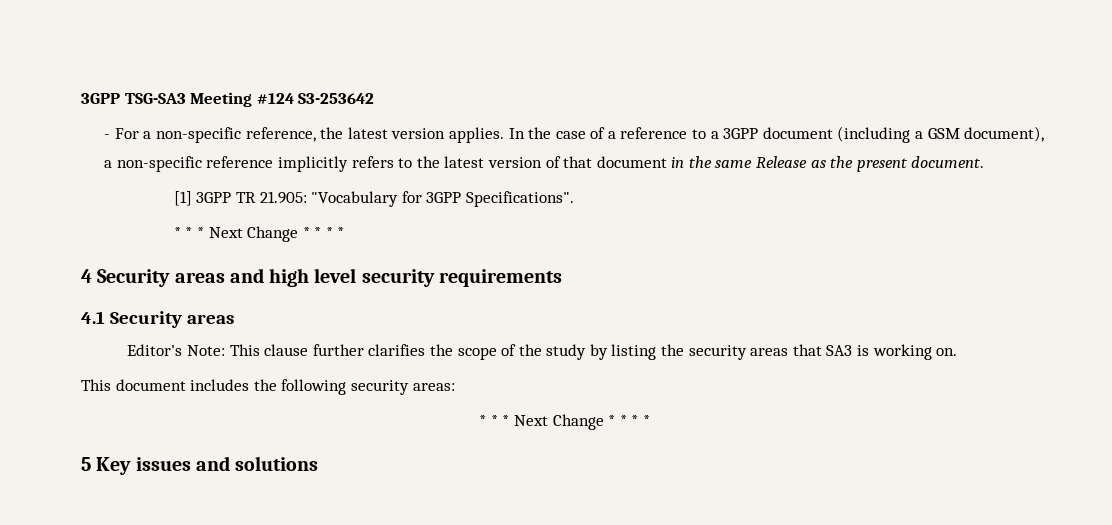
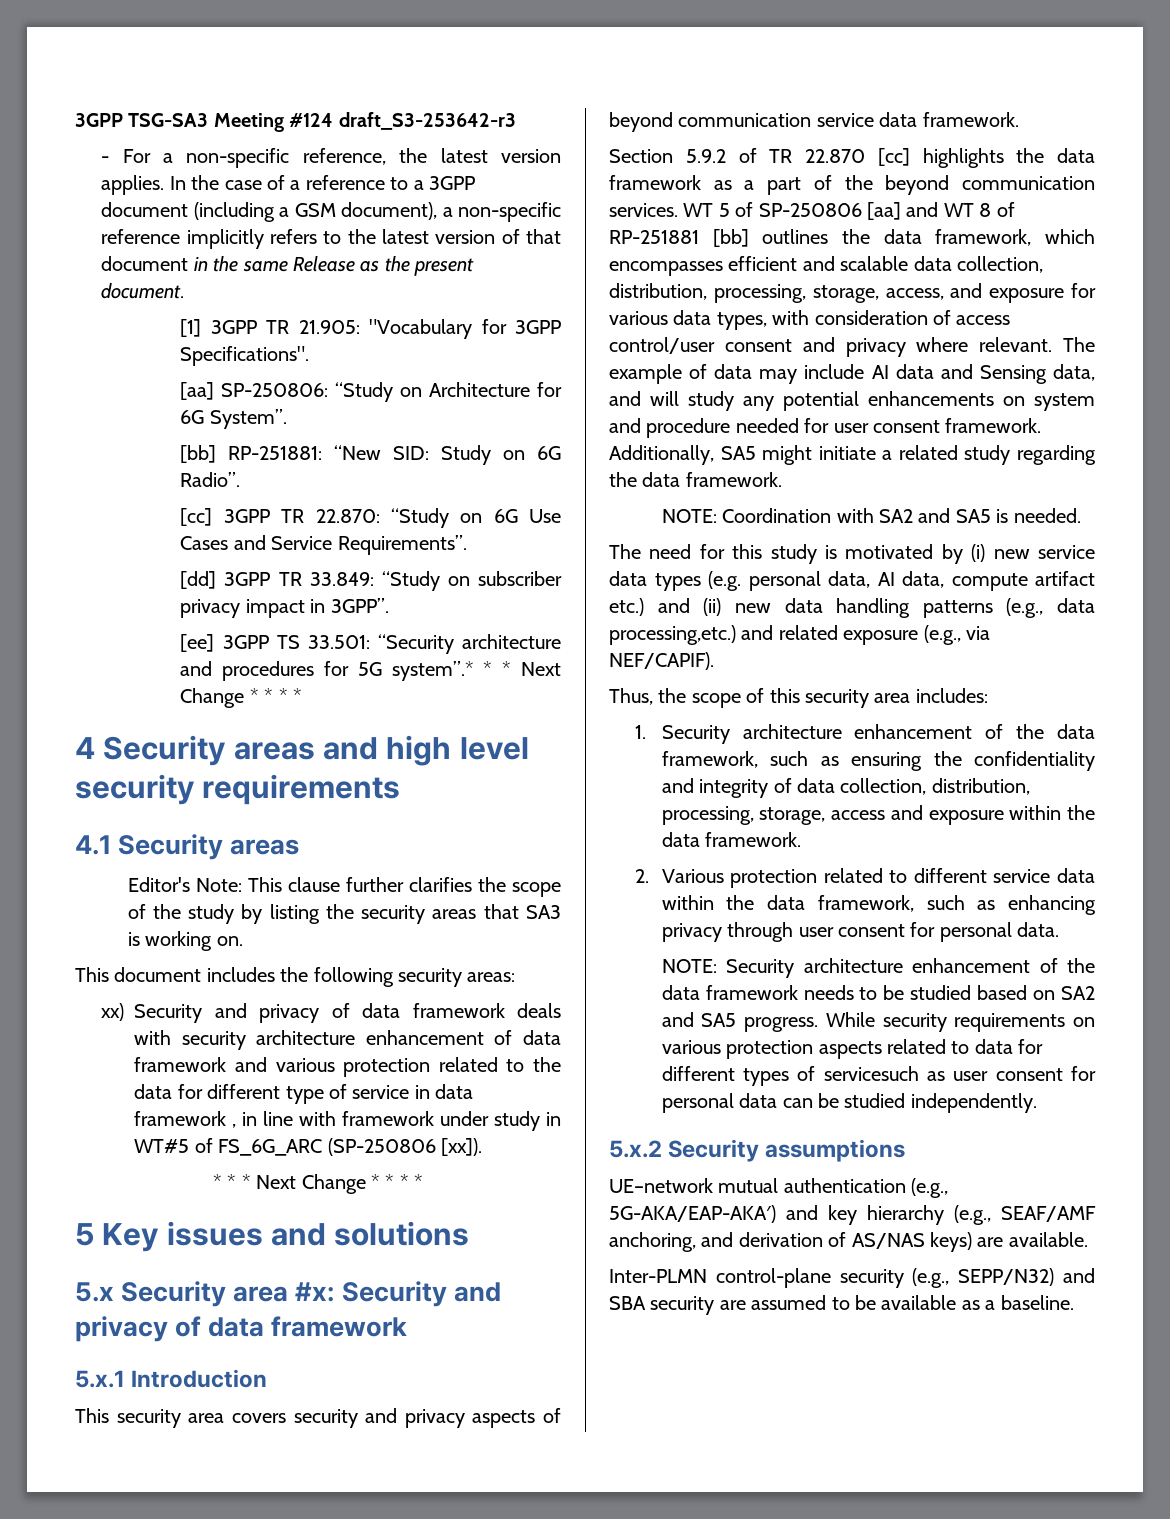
[298,93,375,104] S3-253642 -> [338,112,516,130] draft_S3-253642-r3
[173,227,181,238] * -> [180,382,562,402] [180,409,287,429] [180,445,561,465] [180,472,241,487] [180,508,561,528] [180,535,467,555] [180,571,562,591] [180,598,389,618] [180,634,561,654] [180,661,474,681] [aa] SP-250806: “Study on Architecture for 6G System”. // [bb] RP-251881: “New SID: Study on 6G Radio”. // [cc] 3GPP TR 22.870: “Study on 6G Use Cases and Service Requirements”. // [dd] 3GPP TR 33.849: “Study on subscriber privacy impact in 3GPP”. // [ee] 3GPP TS 33.501: “Security architecture and procedures for 5G system”.*
(455, 387) none -> [101,1003,561,1023] [134,1030,561,1050] [134,1057,561,1077] [134,1084,474,1104] [134,1111,561,1131] [134,1138,482,1156] // xx) Security and privacy of data framework deals with security architecture enhancement of data framework and various protection related to the data for different type of service in data framework , in line with framework under study in WT#5 of FS_6G_ARC (SP-250806 [xx]).
(319, 463) none -> [75,1281,501,1307] [75,1316,408,1342] [75,1369,268,1388] [75,1408,561,1428] [609,112,1019,132] [609,148,1095,168] [609,175,1095,195] [609,202,1015,220] [609,229,1095,247] [609,256,1043,276] [609,283,1096,303] [609,310,1011,330] [609,337,1095,357] [609,364,1095,384] [609,391,1095,411] [609,418,1042,438] [609,445,1096,465] [609,472,782,487] [661,508,1081,523] [609,544,1095,564] [609,571,1095,591] [609,598,1095,618] [609,625,990,645] [609,652,714,670] [609,688,988,708] [635,724,1095,744] [661,751,1095,771] [661,778,1030,798] [661,805,1095,825] [661,832,802,847] [635,868,1095,888] [661,895,1096,915] [661,922,1060,942] [661,958,1095,978] [661,985,1095,1000] [661,1012,1095,1032] [661,1039,1044,1059] [661,1066,1096,1086] [661,1093,1037,1113] [609,1139,906,1162] [609,1178,949,1198] [609,1205,1097,1225] [609,1232,1088,1252] [609,1268,1095,1288] [609,1295,1074,1315] // 5.x Security area #x: Security and privacy of data framework // 5.x.1 Introduction // This security area covers security and privacy aspects of beyond communication service data framework. // Section 5.9.2 of TR 22.870 [cc] highlights the data framework as a part of the beyond communication services. WT 5 of SP-250806 [aa] and WT 8 of RP-251881 [bb] outlines the data framework, which encompasses efficient and scalable data collection, distribution, processing, storage, access, and exposure for various data types, with consideration of access control/user consent and privacy where relevant. The example of data may include AI data and Sensing data, and will study any potential enhancements on system and procedure needed for user consent framework. Additionally, SA5 might initiate a related study regarding the data framework. // NOTE: Coordination with SA2 and SA5 is needed. // The need for this study is motivated by (i) new service data types (e.g. personal data, AI data, compute artifact etc.) and (ii) new data handling patterns (e.g., data processing,etc.) and related exposure (e.g., via NEF/CAPIF). // Thus, the scope of this security area includes: // 1. Security architecture enhancement of the data framework, such as ensuring the confidentiality and integrity of data collection, distribution, processing, storage, access and exposure within the data framework. // 2. Various protection related to different service data within the data framework, such as enhancing privacy through user consent for personal data. // NOTE: Security architecture enhancement of the data framework needs to be studied based on SA2 and SA5 progress. While security requirements on various protection aspects related to data for different types of servicesuch as user consent for personal data can be studied independently. // 5.x.2 Security assumptions // UE–network mutual authentication (e.g., 5G-AKA/EAP-AKA′) and key hierarchy (e.g., SEAF/AMF anchoring, and derivation of AS/NAS keys) are available. // Inter-PLMN control-plane security (e.g., SEPP/N32) and SBA security are assumed to be available as a baseline.

